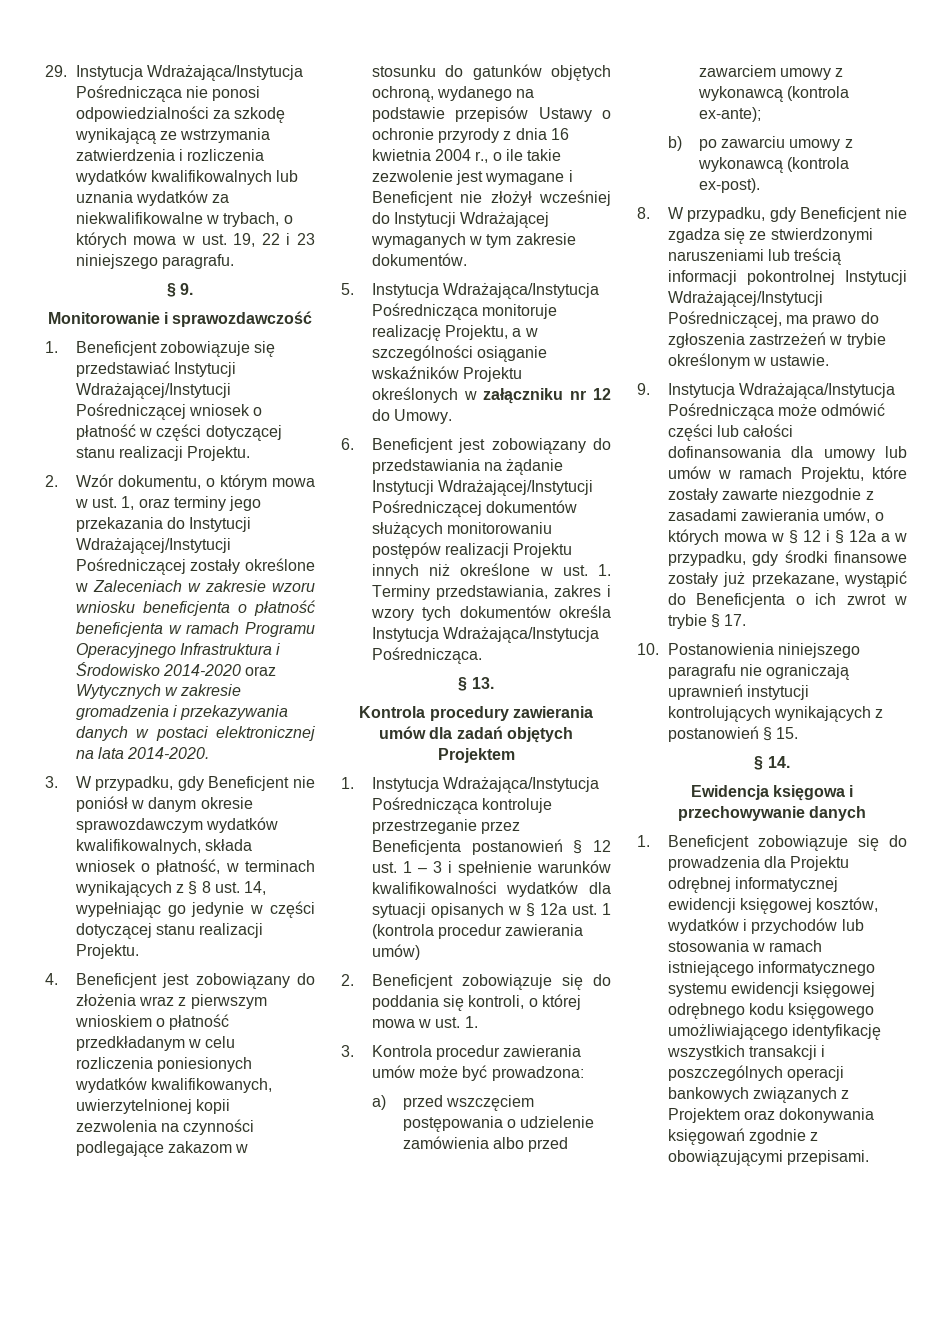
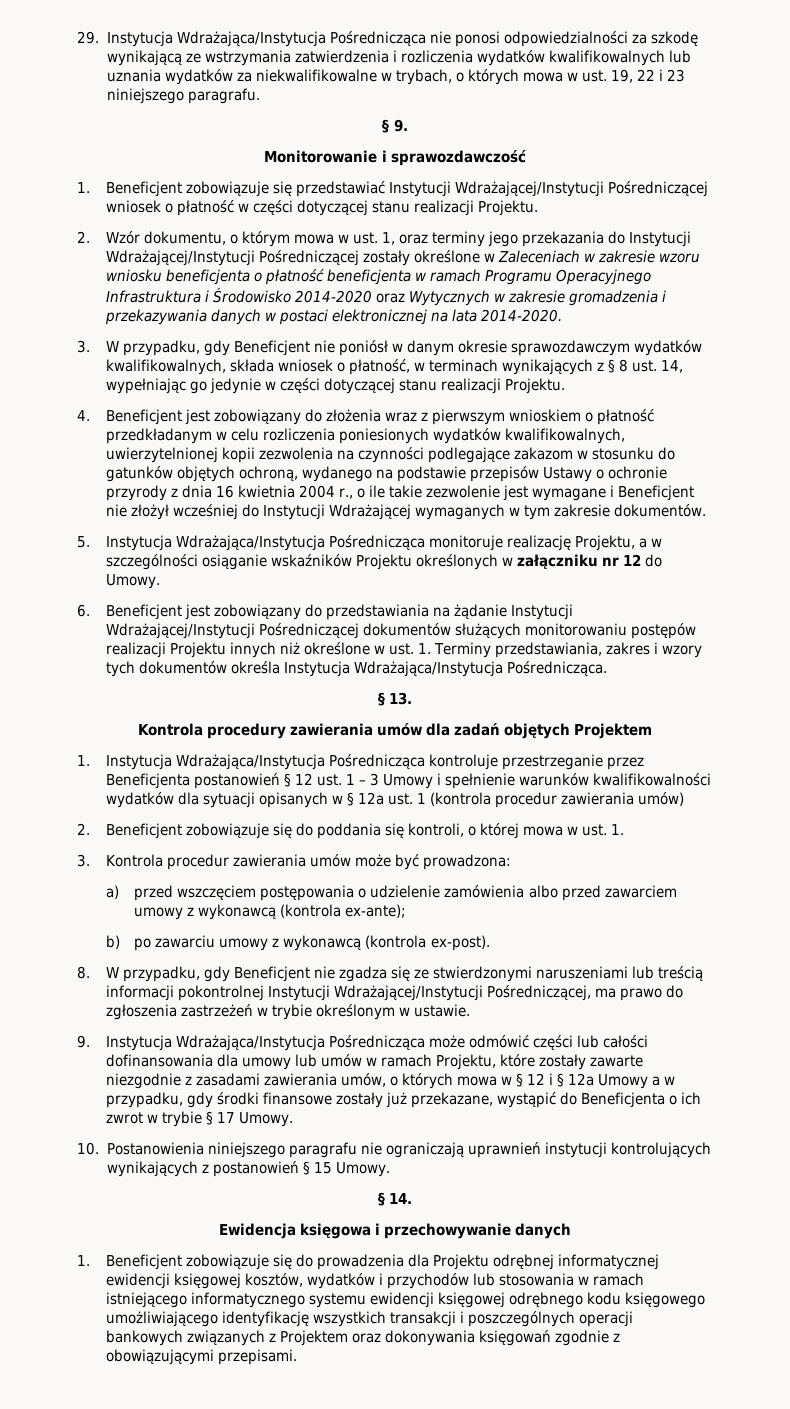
[151,1078,273,1093] kwalifikowanych, -> [504,428,625,444] kwalifikowalnych,
(442, 867) none -> [383,774,434,789] Umowy
(876, 536) none -> [598,1074,649,1089] Umowy
[724,614,747,626] 17. -> [216,1112,293,1127] 17 Umowy.
[776,727,799,739] 15. -> [313,1162,390,1177] 15 Umowy.

